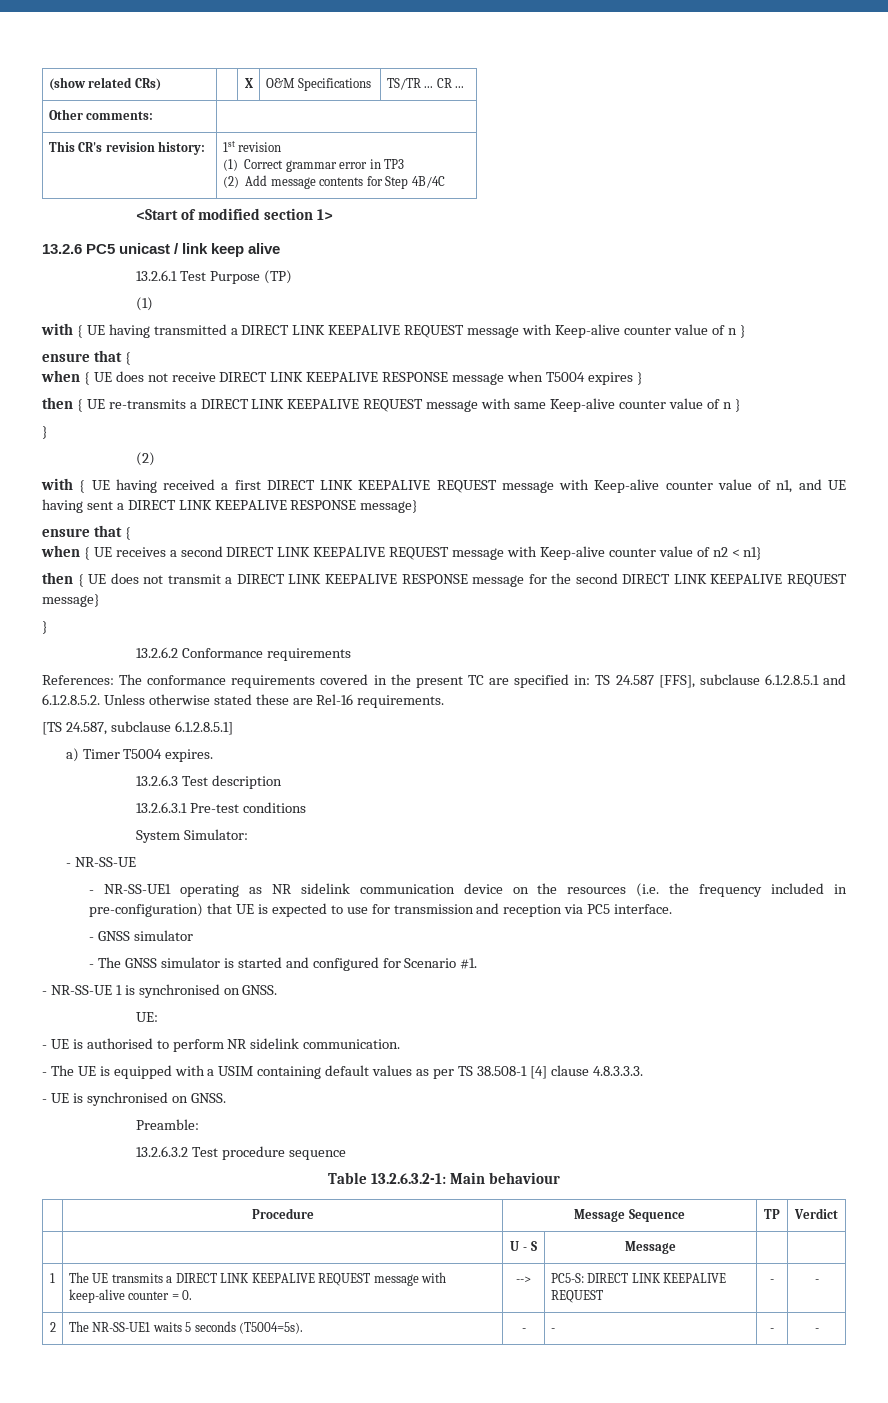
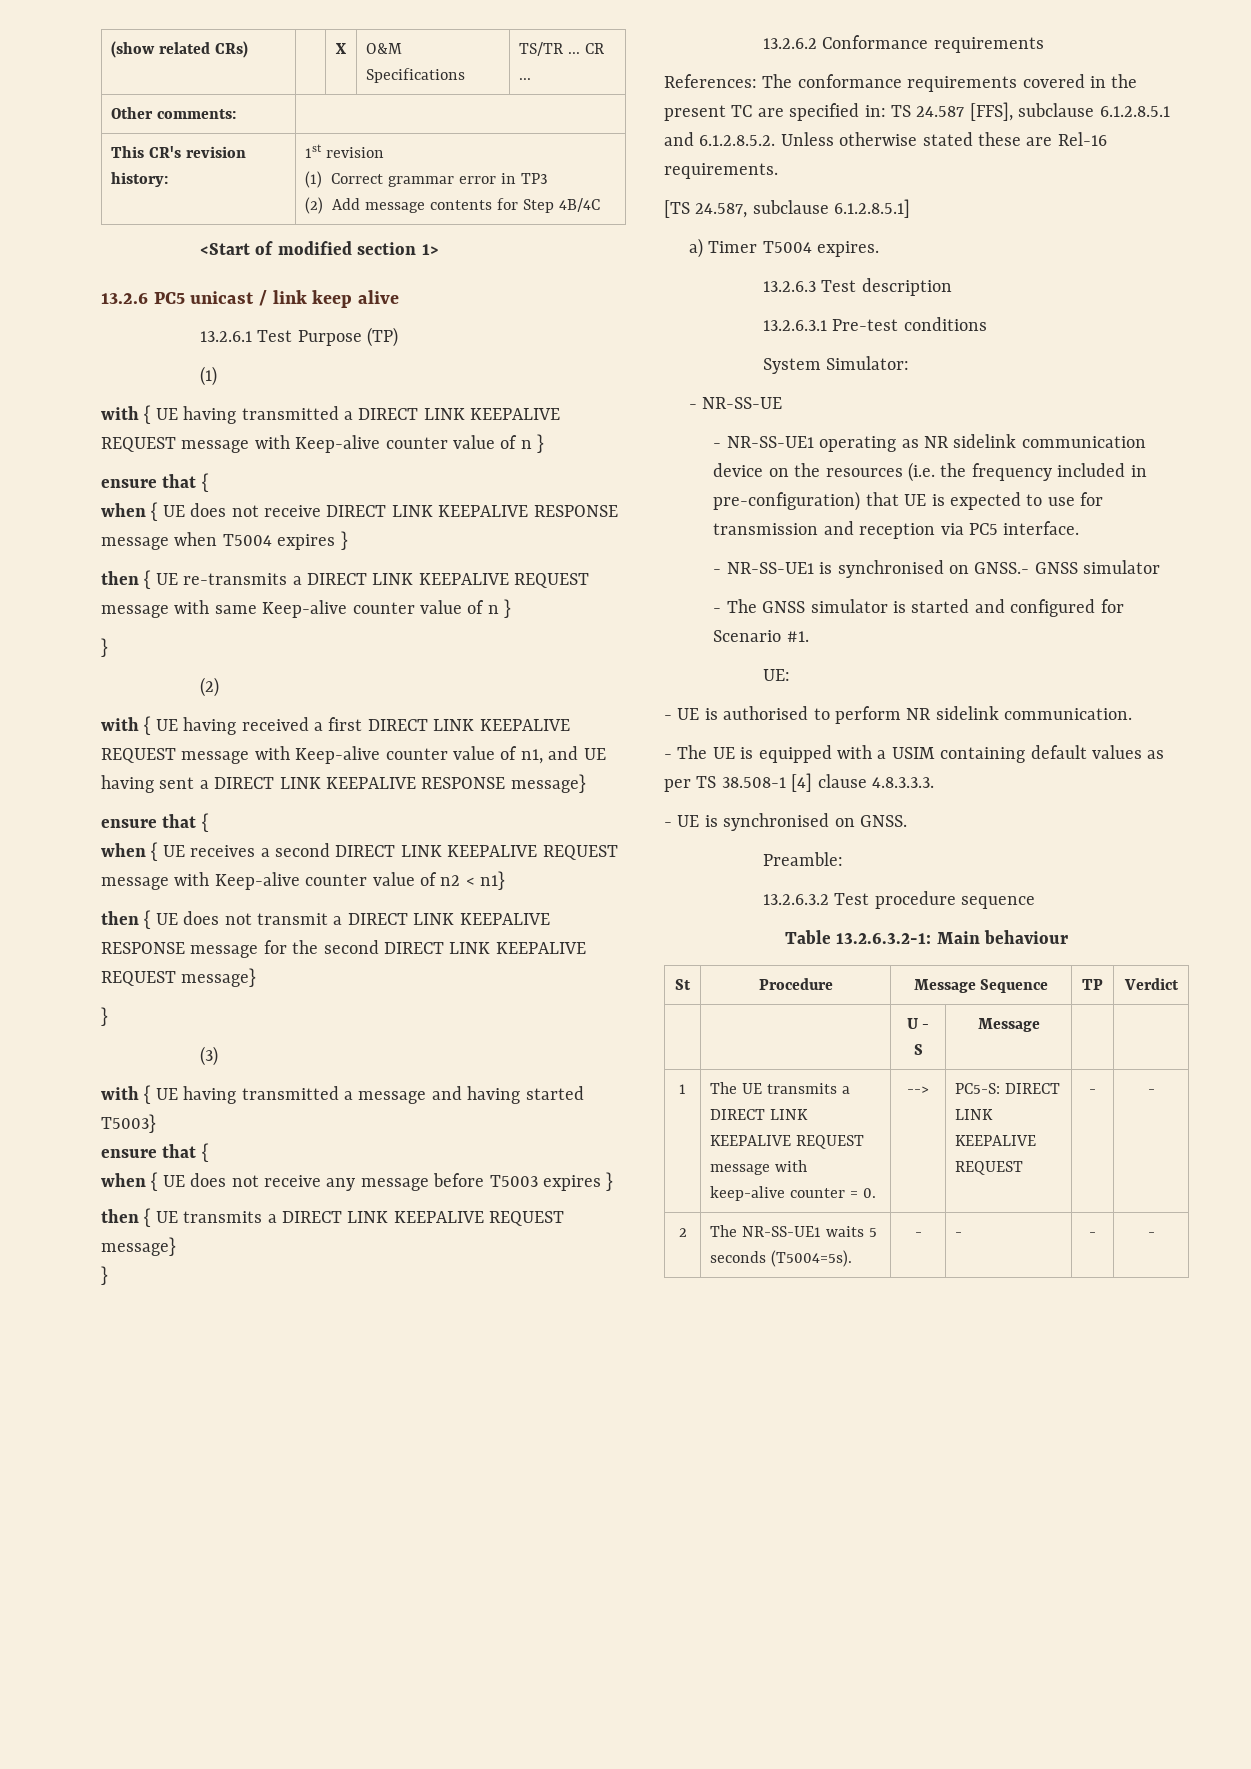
(48, 627) none -> [199,1046,218,1066] [101,1085,584,1104] [101,1114,156,1133] [101,1143,209,1162] [101,1172,614,1191] [101,1208,565,1227] [101,1237,176,1256] [101,1266,108,1285] // (3) // with { UE having transmitted a message and having started T5003} // ensure that { // when { UE does not receive any message before T5003 expires } // then { UE transmits a DIRECT LINK KEEPALIVE REQUEST message} // }
(95, 939) none -> [726,560,1030,578] NR-SS-UE1 is synchronised on GNSS.-
[42,984,278,998] // - NR-SS-UE 1 is synchronised on GNSS. -> (809, 636) none
(560, 1178) none -> [675,979,691,990] St

